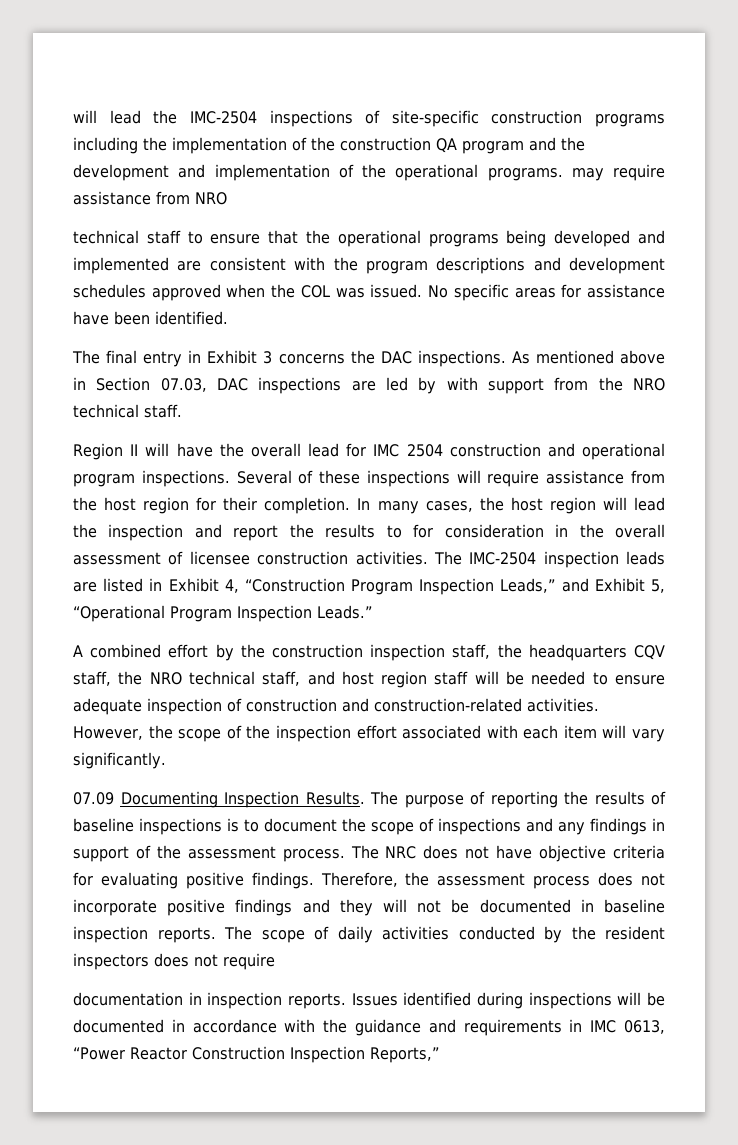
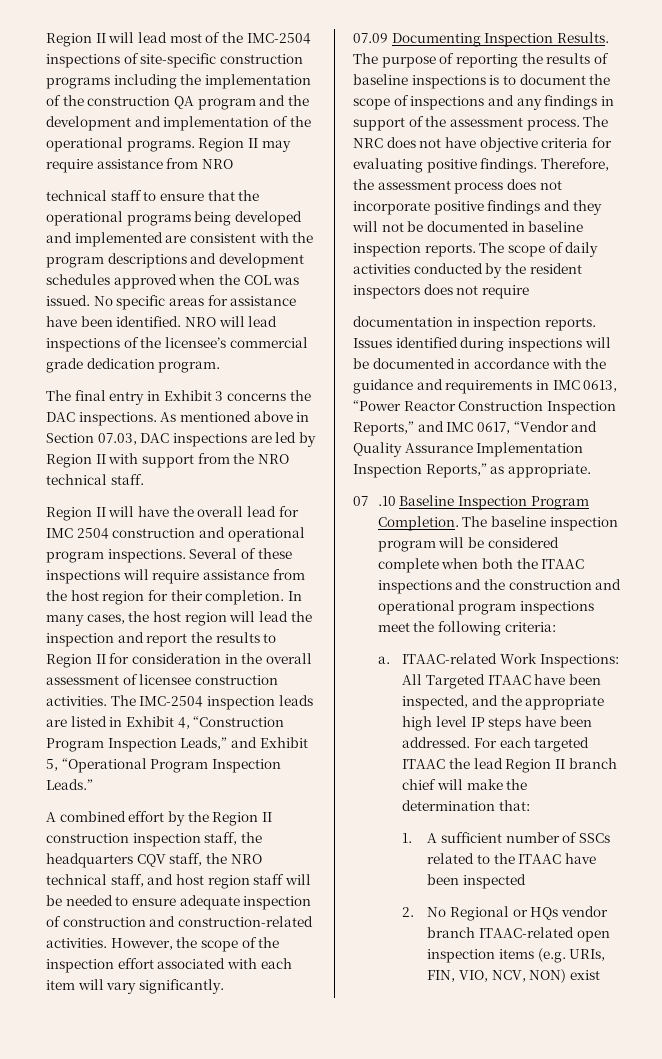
[73,110,141,124] will lead -> [46,32,221,47] Region II will lead most of
(563, 174) none -> [198,138,258,152] Region II
(228, 318) none -> [184,316,278,327] [46,337,308,352] [46,358,221,373] NRO will lead inspections of the licensee’s commercial grade dedication program.
(437, 385) none -> [46,454,106,468] Region II
(402, 531) none -> [46,654,106,668] Region II
(265, 651) none -> [212,812,272,826] Region II
(439, 1055) none -> [417,421,598,434] [353,442,584,457] [353,463,591,478] [353,495,589,510] [377,516,618,531] [377,537,559,552] [377,558,585,573] [377,579,622,594] [377,600,595,615] [377,621,556,636] [377,653,619,668] [402,674,602,689] [402,695,605,710] [402,716,592,731] [402,737,590,752] [402,758,617,773] [402,779,528,790] [402,800,531,811] [402,832,610,843] [427,853,596,864] [427,874,526,889] [402,906,608,921] [427,927,610,942] [427,948,606,963] [427,969,600,983] and IMC 0617, “Vendor and Quality Assurance Implementation Inspection Reports,” as appropriate. // 07 .10 Baseline Inspection Program Completion. The baseline inspection program will be considered complete when both the ITAAC inspections and the construction and operational program inspections meet the following criteria: // a. ITAAC-related Work Inspections: All Targeted ITAAC have been inspected, and the appropriate high level IP steps have been addressed. For each targeted ITAAC the lead Region II branch chief will make the determination that: // 1. A sufficient number of SSCs related to the ITAAC have been inspected // 2. No Regional or HQs vendor branch ITAAC-related open inspection items (e.g. URIs, FIN, VIO, NCV, NON) exist

